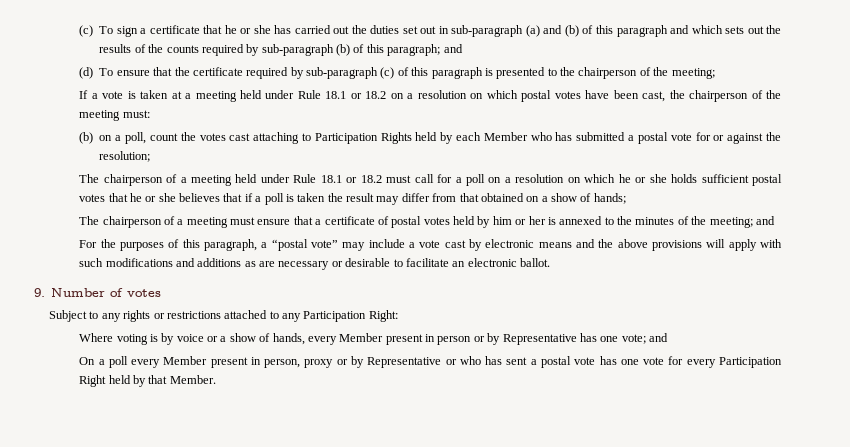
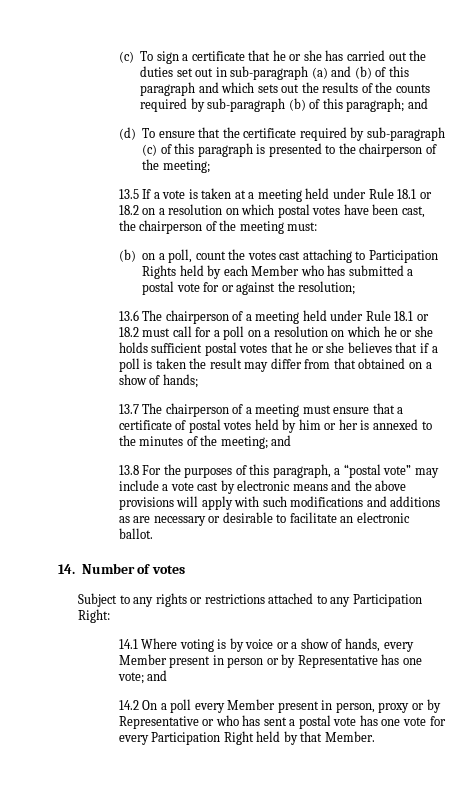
(715, 73) none -> [118,189,139,199] 13.5
(151, 156) none -> [118,310,139,321] 13.6
(626, 198) none -> [118,404,139,414] 13.7
(775, 220) none -> [118,465,139,475] 13.8
[34,288,45,297] 9. -> [58,564,75,574] 14.
(398, 316) none -> [118,639,138,649] 14.1
(669, 337) none -> [118,700,139,710] 14.2

